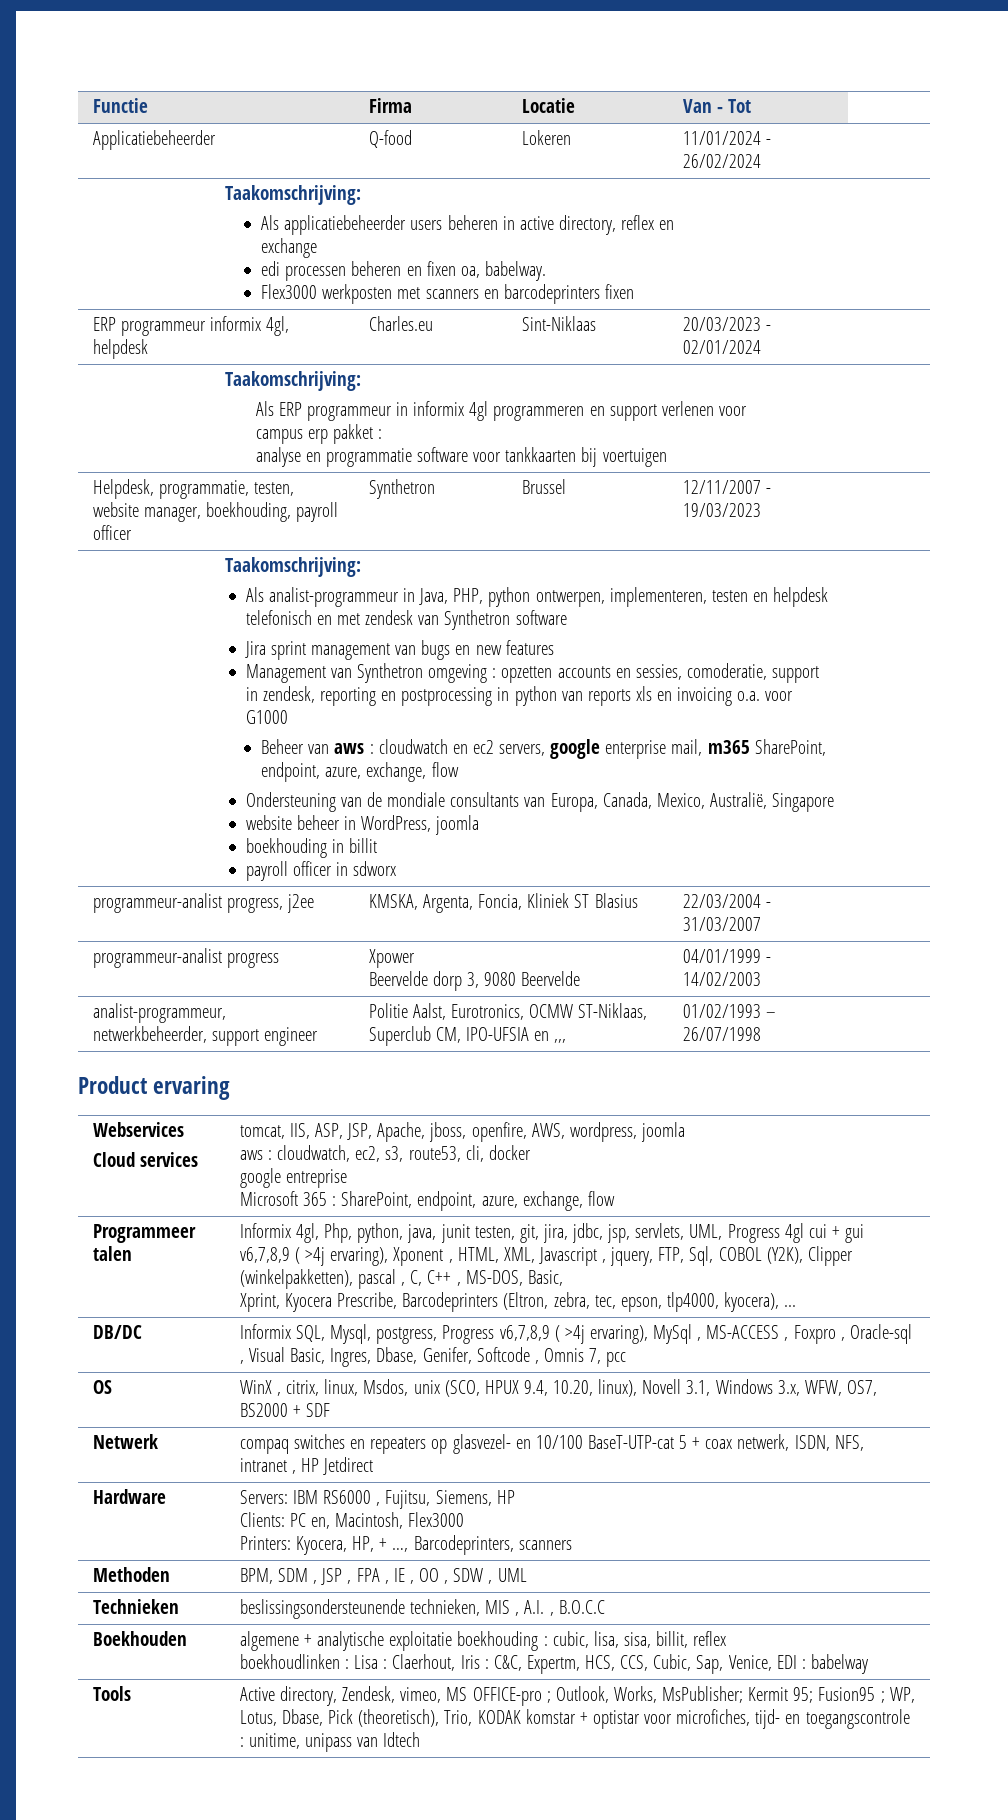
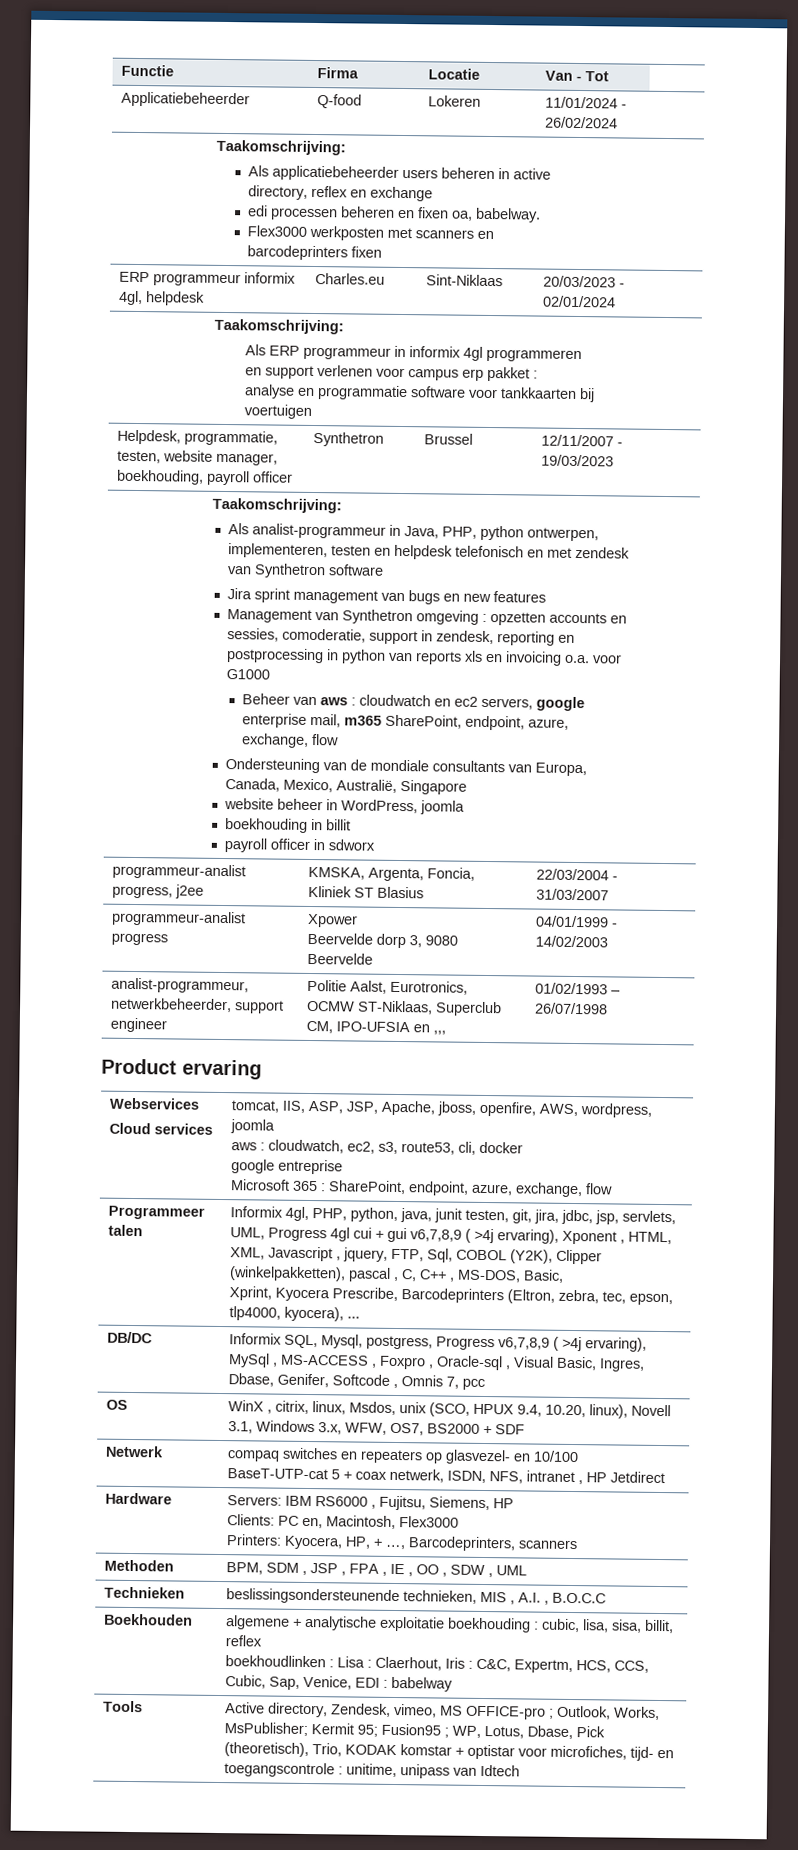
[324,1223,353,1243] Php, -> [312,1208,348,1221] PHP,

